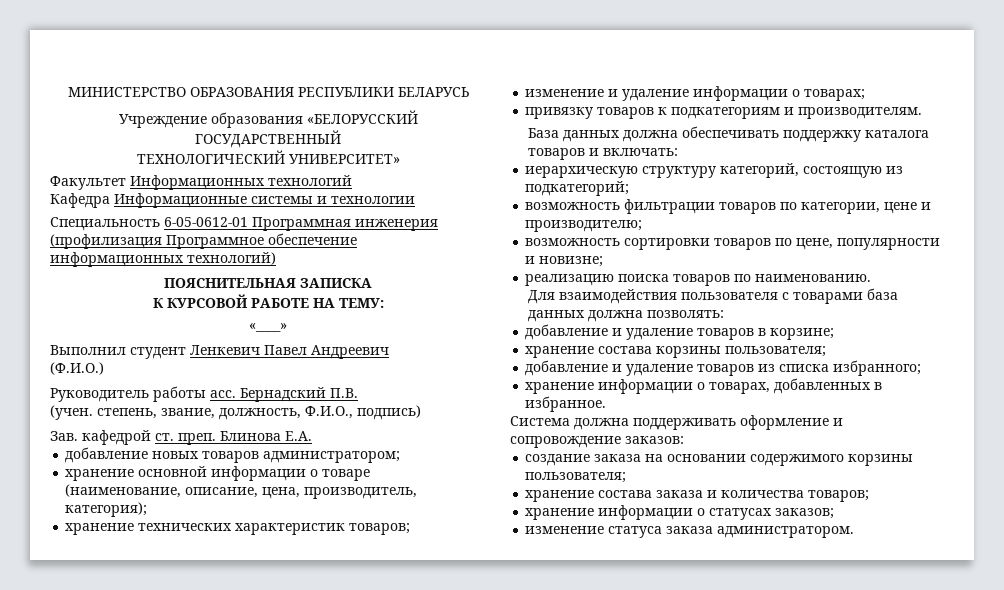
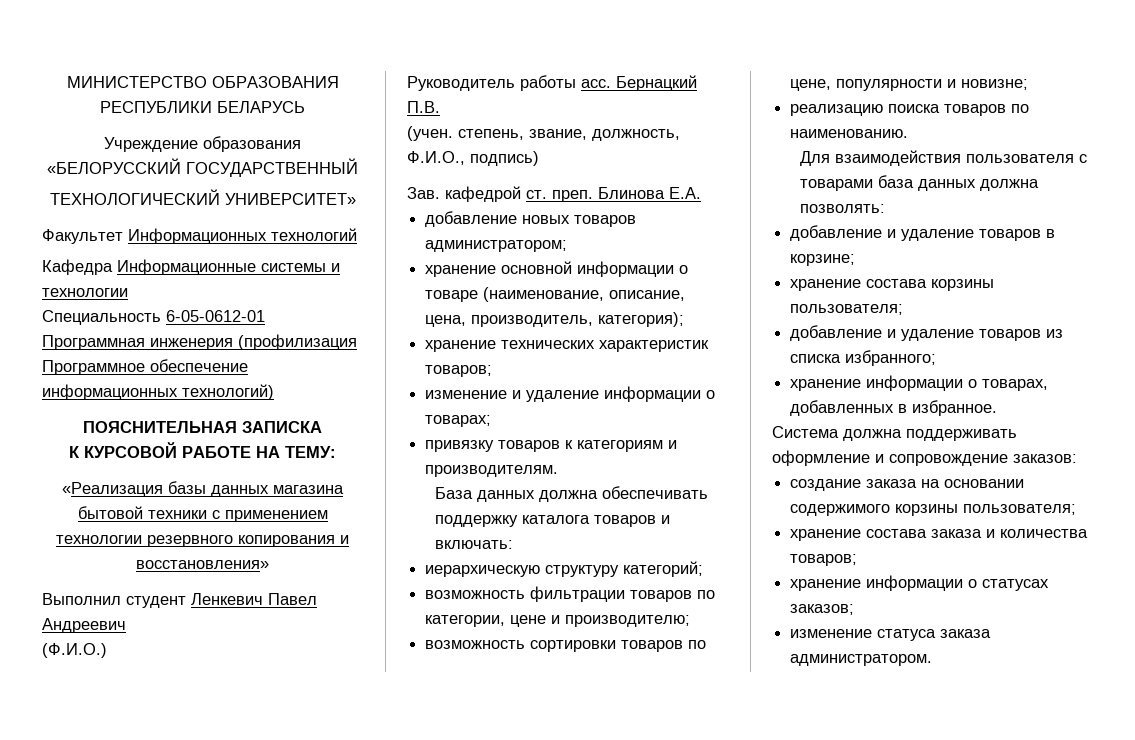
[249,323,287,332] «____» -> [62,481,344,497] [77,506,328,522] [56,535,349,547] [136,560,269,569] «Реализация базы данных магазина бытовой техники с применением технологии резервного копирования и восстановления»
[240,387,326,402] Бернадский -> [616,75,697,91] Бернацкий
[671,107,781,119] подкатегориям -> [577,440,664,452] категориям
[720,163,904,178] [525,181,630,196] категорий, состоящую из подкатегорий; -> [623,561,704,577] категорий;

